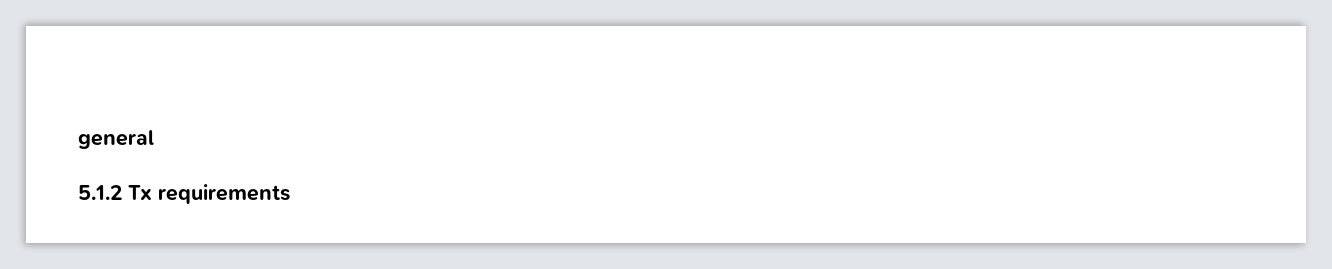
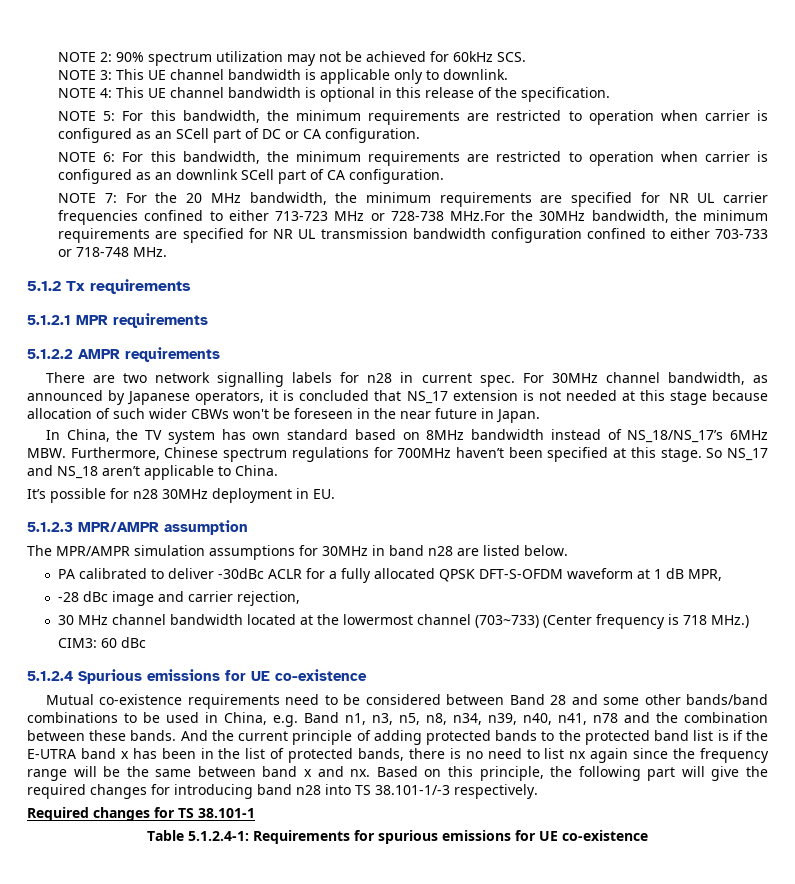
[78,130,154,149] [78,184,290,204] general // 5.1.2 Tx requirements -> [58,51,527,66] [58,69,509,84] [58,87,611,102] [58,110,769,125] [58,128,421,143] [58,151,769,166] [58,169,445,184] [58,192,768,207] [58,210,769,225] [58,228,769,243] [58,247,168,257] [27,279,191,294] [27,313,208,328] [27,347,220,362] [45,372,768,387] [27,390,768,405] [27,408,540,423] [45,429,769,444] [27,447,768,462] [27,465,278,480] [27,488,335,503] [27,520,248,535] [27,545,568,560] [58,568,723,583] [58,591,301,606] [58,614,750,629] [58,637,147,648] [27,669,367,684] [45,694,769,709] [27,712,768,727] [27,730,768,745] [27,748,770,763] [27,766,768,781] [27,784,538,799] [27,807,255,821] [147,830,648,844] NOTE 2: 90% spectrum utilization may not be achieved for 60kHz SCS. // NOTE 3: This UE channel bandwidth is applicable only to downlink. // NOTE 4: This UE channel bandwidth is optional in this release of the specification. // NOTE 5: For this bandwidth, the minimum requirements are restricted to operation when carrier is configured as an SCell part of DC or CA configuration. // NOTE 6: For this bandwidth, the minimum requirements are restricted to operation when carrier is configured as an downlink SCell part of CA configuration. // NOTE 7: For the 20 MHz bandwidth, the minimum requirements are specified for NR UL carrier frequencies confined to either 713-723 MHz or 728-738 MHz.For the 30MHz bandwidth, the minimum requirements are specified for NR UL transmission bandwidth configuration confined to either 703-733 or 718-748 MHz. // 5.1.2 Tx requirements // 5.1.2.1 MPR requirements // 5.1.2.2 AMPR requirements // There are two network signalling labels for n28 in current spec. For 30MHz channel bandwidth, as announced by Japanese operators, it is concluded that NS_17 extension is not needed at this stage because allocation of such wider CBWs won't be foreseen in the near future in Japan. // In China, the TV system has own standard based on 8MHz bandwidth instead of NS_18/NS_17’s 6MHz MBW. Furthermore, Chinese spectrum regulations for 700MHz haven’t been specified at this stage. So NS_17 and NS_18 aren’t applicable to China. // It’s possible for n28 30MHz deployment in EU. // 5.1.2.3 MPR/AMPR assumption // The MPR/AMPR simulation assumptions for 30MHz in band n28 are listed below. // PA calibrated to deliver -30dBc ACLR for a fully allocated QPSK DFT-S-OFDM waveform at 1 dB MPR, // -28 dBc image and carrier rejection, // 30 MHz channel bandwidth located at the lowermost channel (703~733) (Center frequency is 718 MHz.) // CIM3: 60 dBc // 5.1.2.4 Spurious emissions for UE co-existence // Mutual co-existence requirements need to be considered between Band 28 and some other bands/band combinations to be used in China, e.g. Band n1, n3, n5, n8, n34, n39, n40, n41, n78 and the combination between these bands. And the current principle of adding protected bands to the protected band list is if the E-UTRA band x has been in the list of protected bands, there is no need to list nx again since the frequency range will be the same between band x and nx. Based on this principle, the following part will give the required changes for introducing band n28 into TS 38.101-1/-3 respectively. // Required changes for TS 38.101-1 // Table 5.1.2.4-1: Requirements for spurious emissions for UE co-existence

